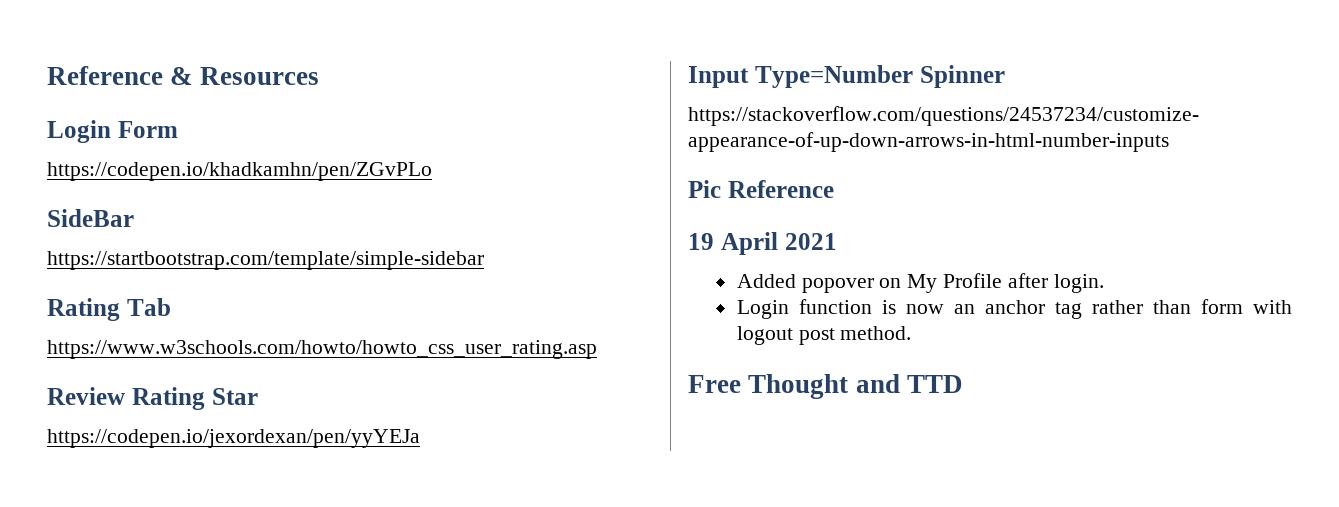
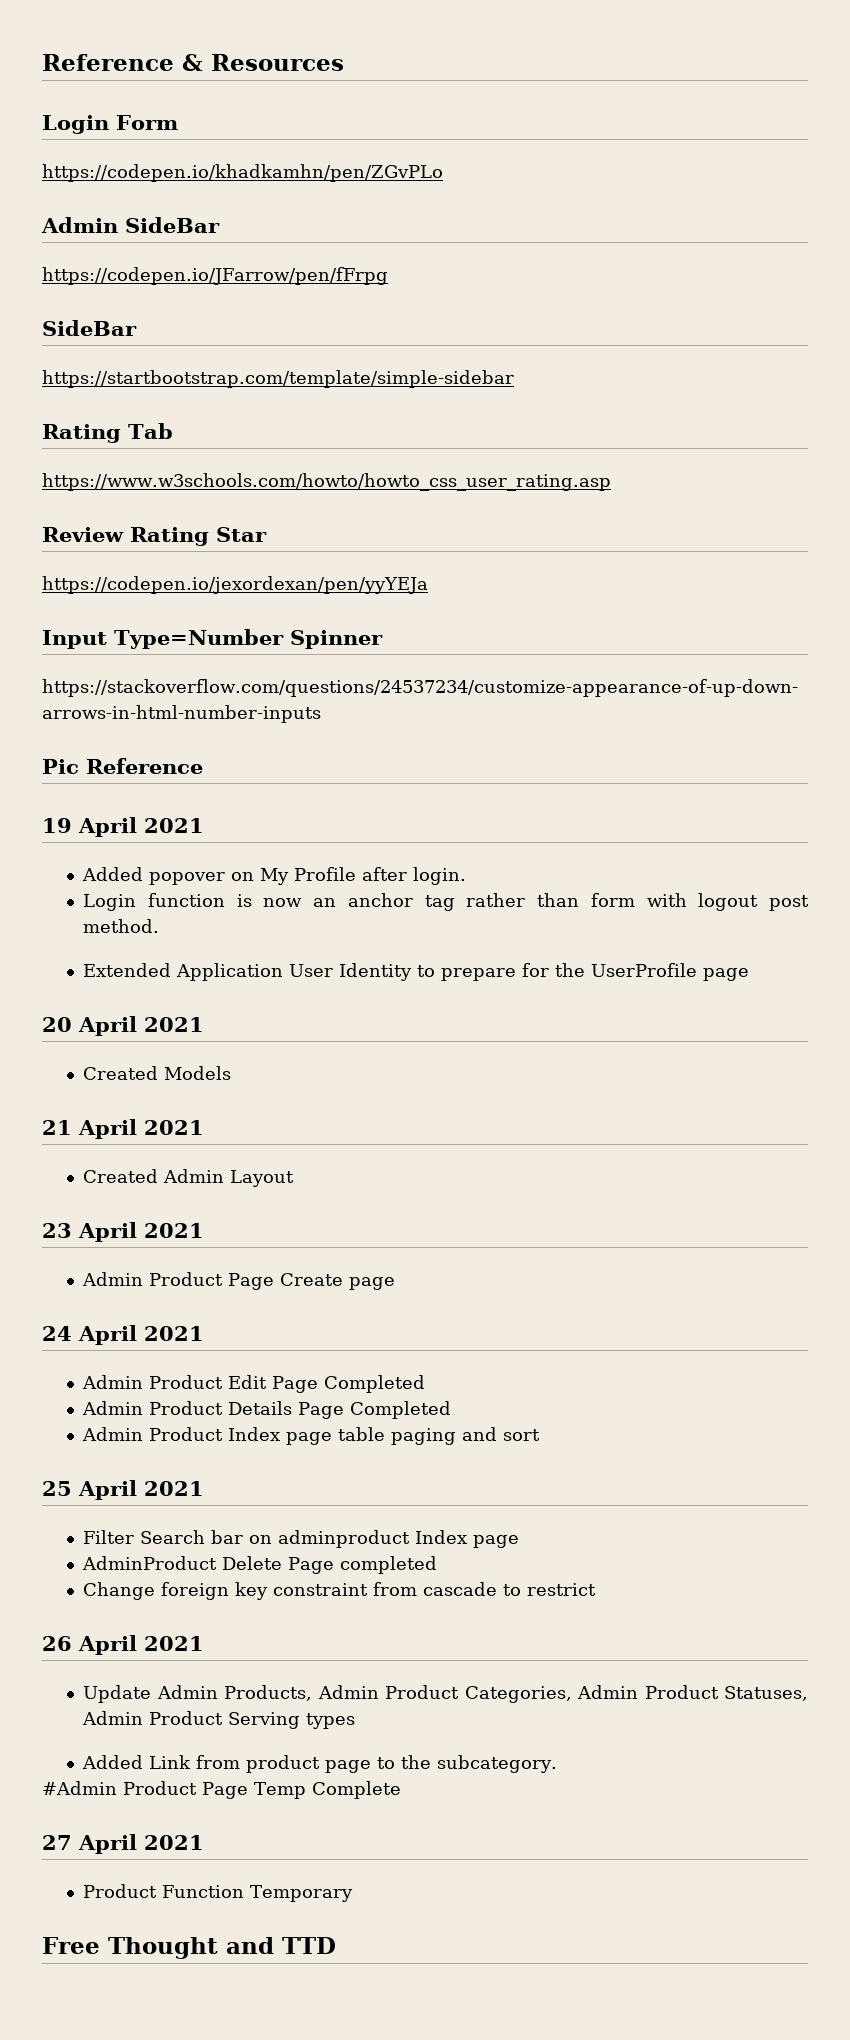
(432, 171) none -> [41,217,220,233] [42,267,388,285] // Admin SideBar // https://codepen.io/JFarrow/pen/fFrpg
(912, 333) none -> [83,963,750,981] [42,1016,204,1036] [83,1066,232,1080] [42,1119,204,1139] [83,1169,295,1187] [42,1222,204,1242] [82,1272,395,1290] [42,1325,204,1345] [82,1375,425,1393] [82,1401,451,1419] [82,1427,541,1445] [42,1480,204,1500] [83,1530,520,1548] [82,1556,437,1574] [83,1582,597,1600] [42,1635,204,1655] [83,1685,809,1703] [82,1711,356,1729] [82,1755,558,1773] [42,1781,401,1799] [42,1834,204,1854] [83,1884,354,1902] // Extended Application User Identity to prepare for the UserProfile page // 20 April 2021 // Created Models // 21 April 2021 // Created Admin Layout // 23 April 2021 // Admin Product Page Create page // 24 April 2021 // Admin Product Edit Page Completed // Admin Product Details Page Completed // Admin Product Index page table paging and sort // 25 April 2021 // Filter Search bar on adminproduct Index page // AdminProduct Delete Page completed // Change foreign key constraint from cascade to restrict // 26 April 2021 // Update Admin Products, Admin Product Categories, Admin Product Statuses, Admin Product Serving types // Added Link from product page to the subcategory. // #Admin Product Page Temp Complete // 27 April 2021 // Product Function Temporary

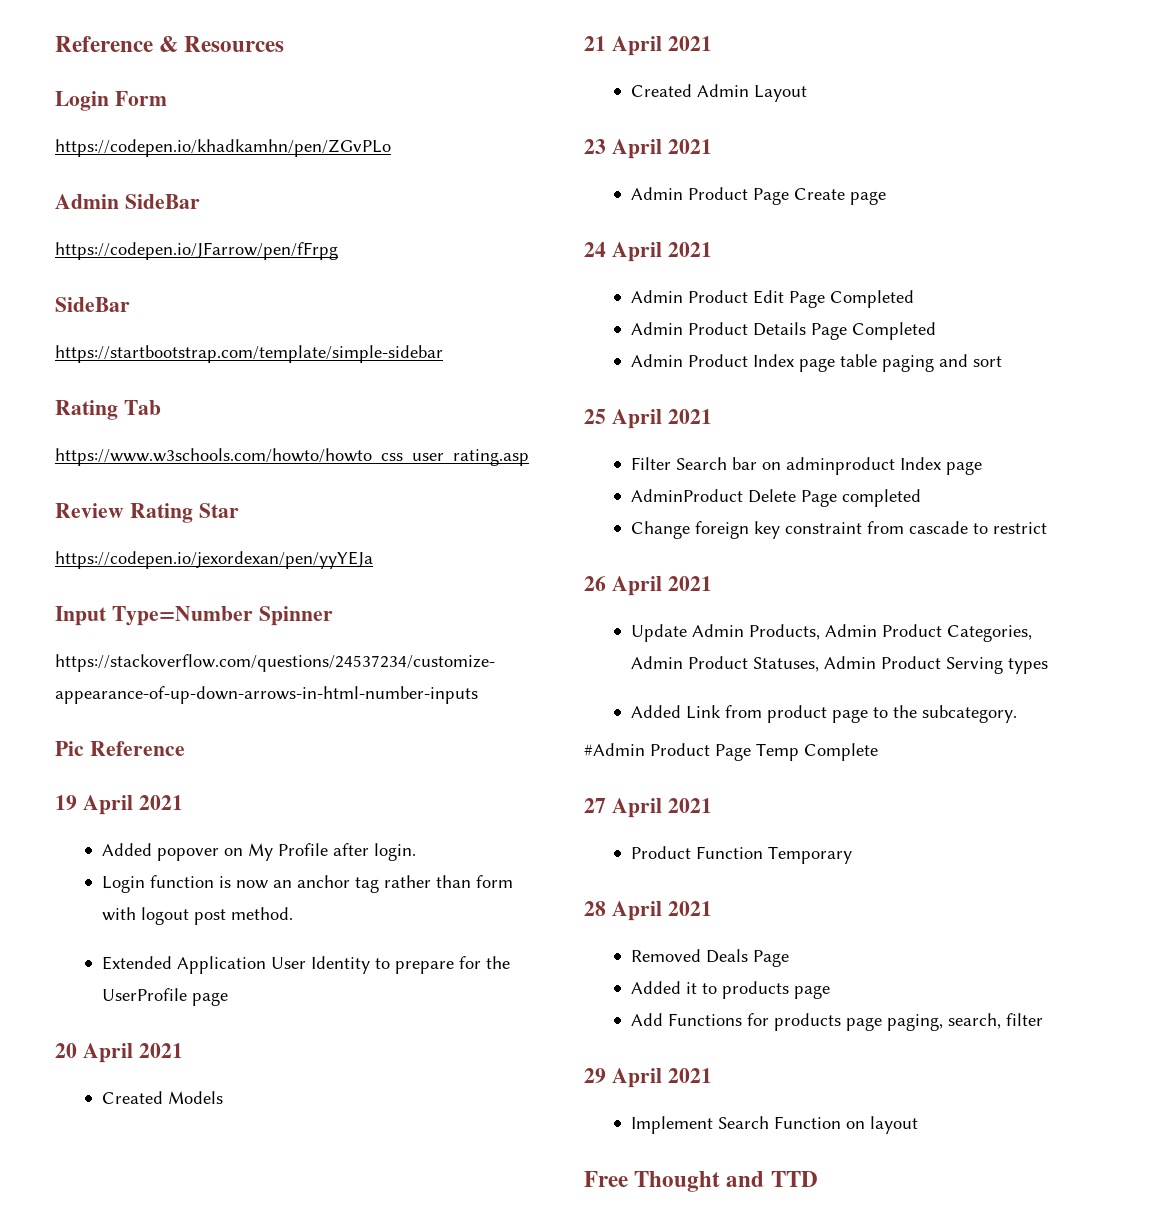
(354, 1893) none -> [584,901,712,921] [630,949,789,967] [630,981,830,999] [630,1013,1043,1031] [584,1068,712,1088] [630,1116,918,1134] // 28 April 2021 // Removed Deals Page // Added it to products page // Add Functions for products page paging, search, filter // 29 April 2021 // Implement Search Function on layout

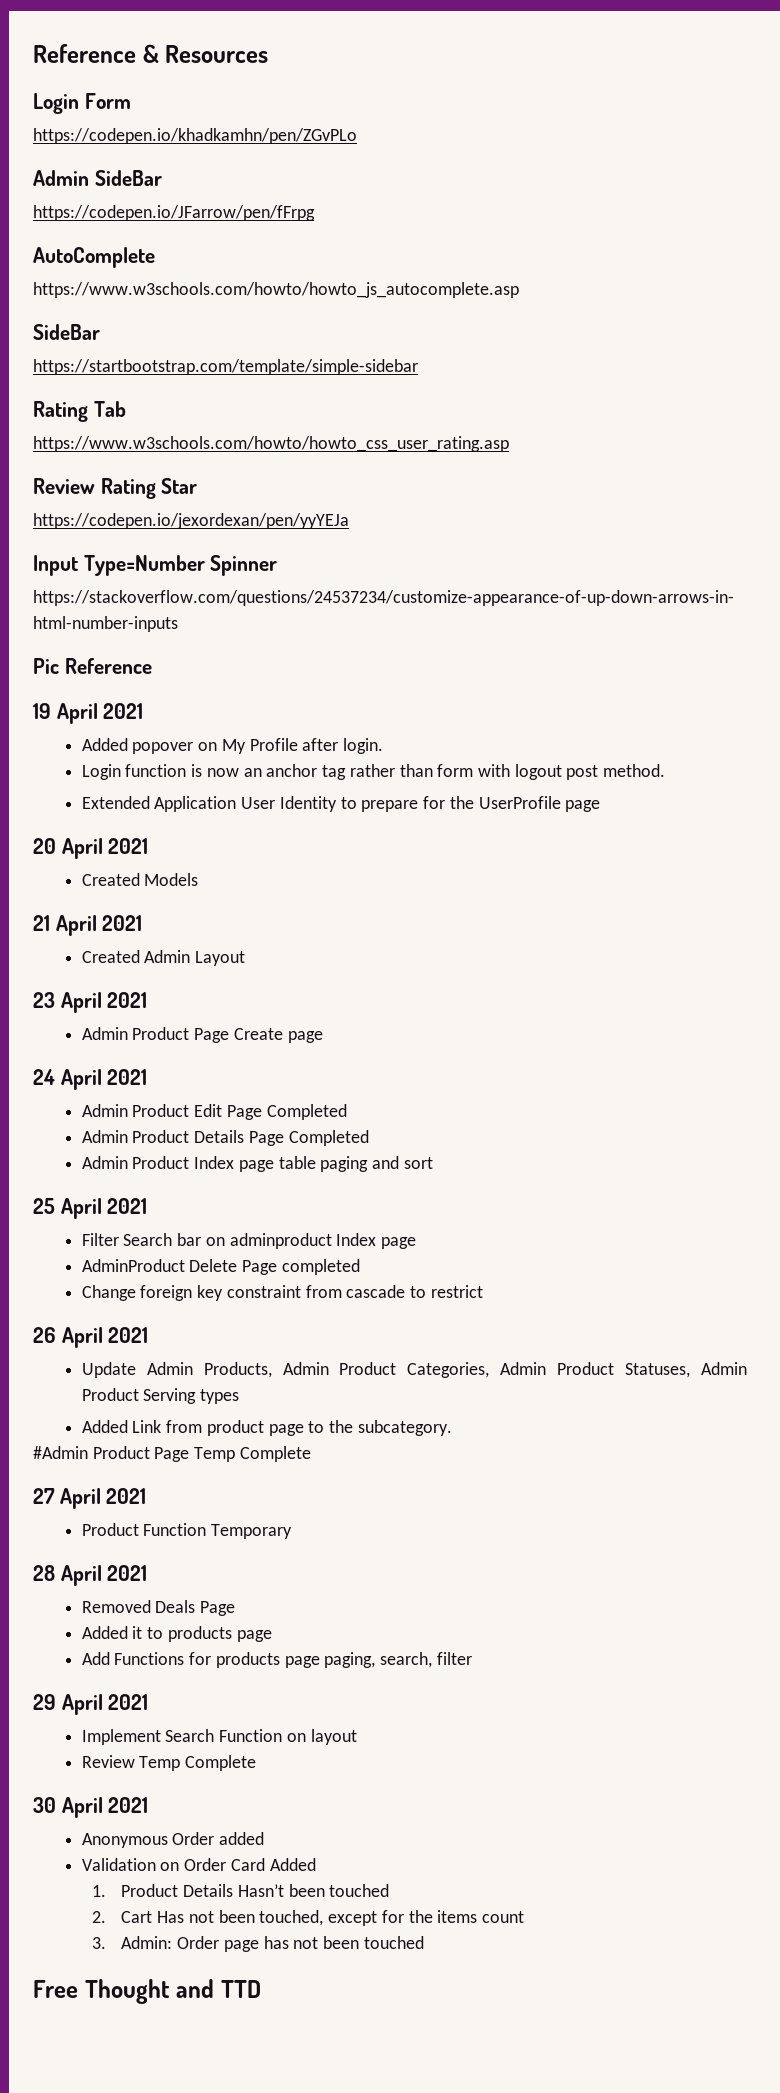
(338, 251) none -> [33,247,155,268] [33,282,519,298] // AutoComplete // https://www.w3schools.com/howto/howto_js_autocomplete.asp
(918, 1125) none -> [81,1755,257,1771] [33,1797,149,1818] [81,1832,265,1848] [81,1858,316,1871] [91,1884,390,1897] [91,1910,524,1926] [91,1936,424,1952] // Review Temp Complete // 30 April 2021 // Anonymous Order added // Validation on Order Card Added // 1. Product Details Hasn’t been touched // 2. Cart Has not been touched, except for the items count // 3. Admin: Order page has not been touched

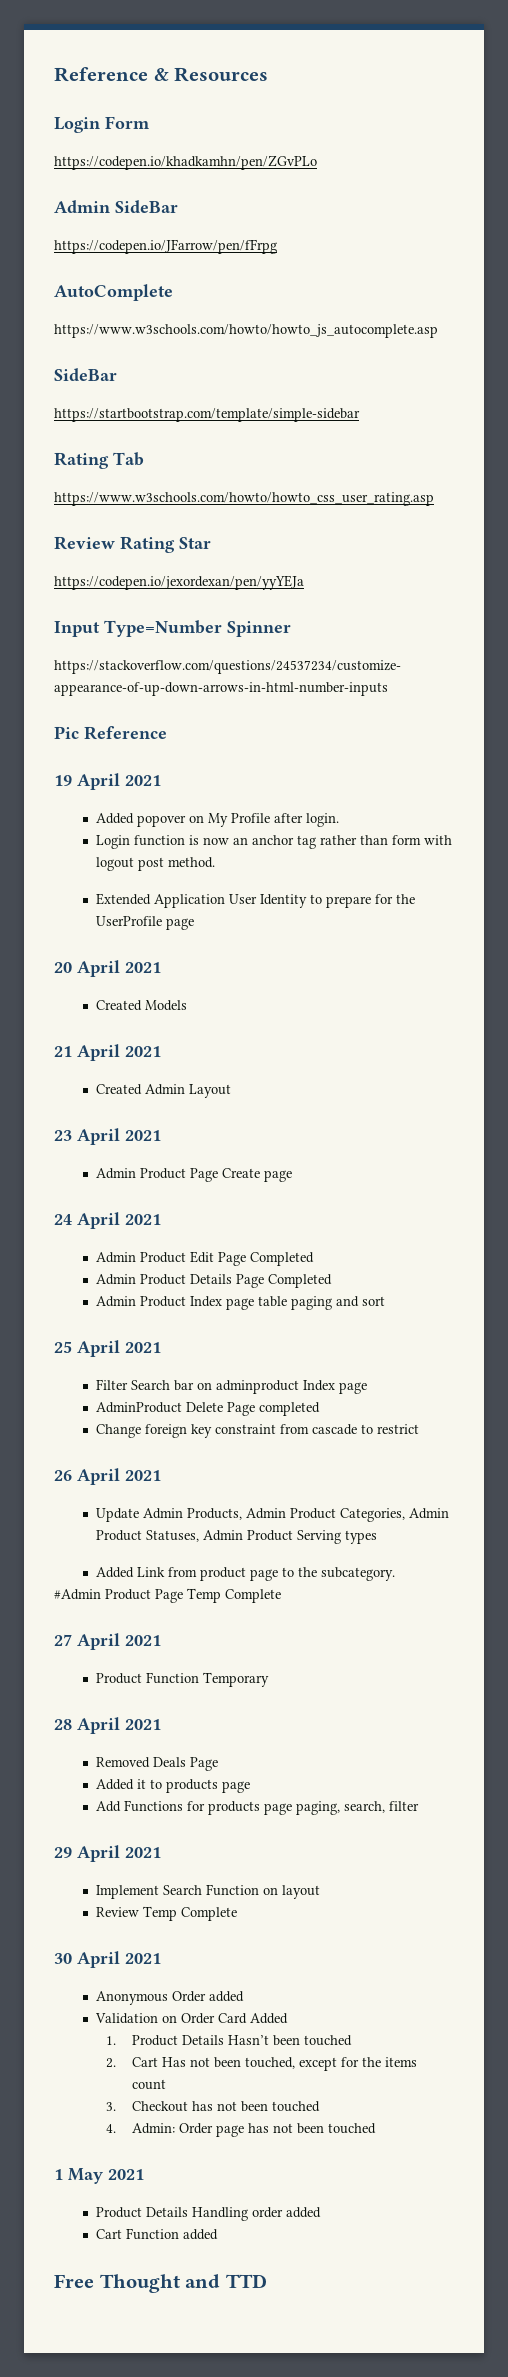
(106, 1943) none -> [132,2101,321,2112] [106,2124,117,2133] Checkout has not been touched // 4.
(424, 1942) none -> [54,2168,144,2184] [96,2207,322,2221] [96,2228,219,2240] // 1 May 2021 // Product Details Handling order added // Cart Function added

